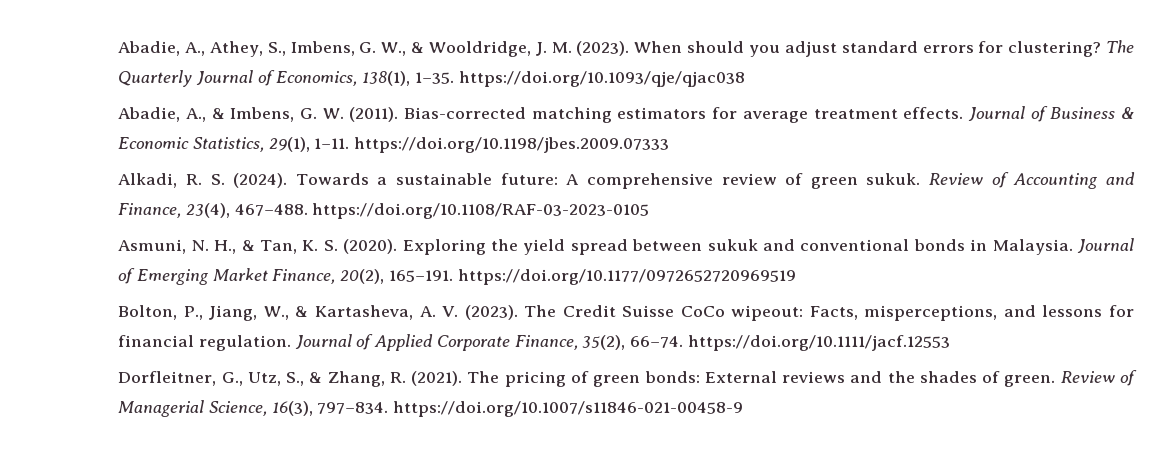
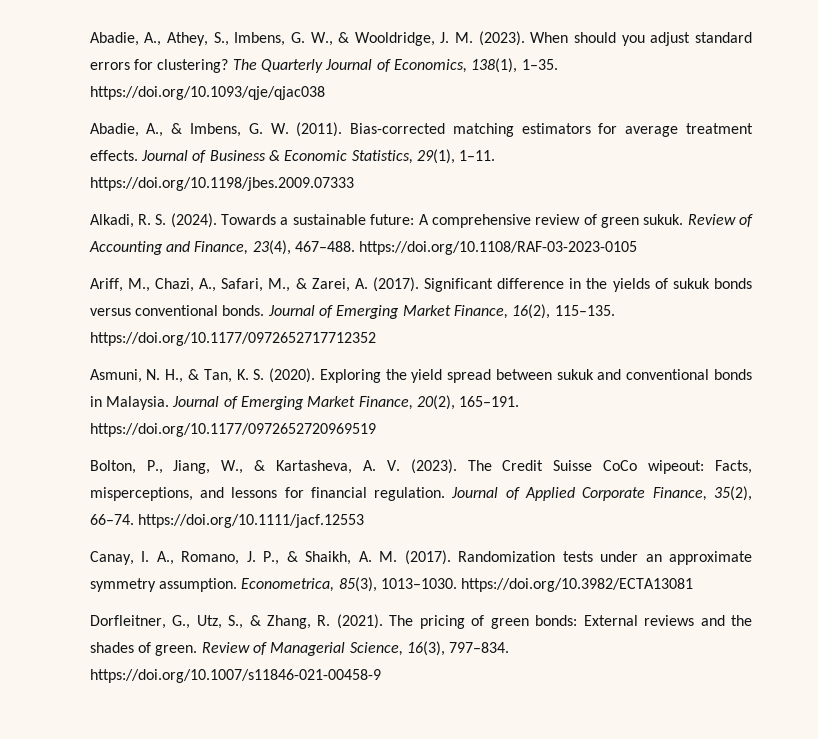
(650, 211) none -> [89,277,753,292] [89,304,615,319] [89,332,376,346] // Ariff, M., Chazi, A., Safari, M., & Zarei, A. (2017). Significant difference in the yields of sukuk bonds versus conventional bonds. Journal of Emerging Market Finance, 16(2), 115–135. https://doi.org/10.1177/0972652717712352
(950, 343) none -> [89,550,753,565] [89,577,694,592] // Canay, I. A., Romano, J. P., & Shaikh, A. M. (2017). Randomization tests under an approximate symmetry assumption. Econometrica, 85(3), 1013–1030. https://doi.org/10.3982/ECTA13081

